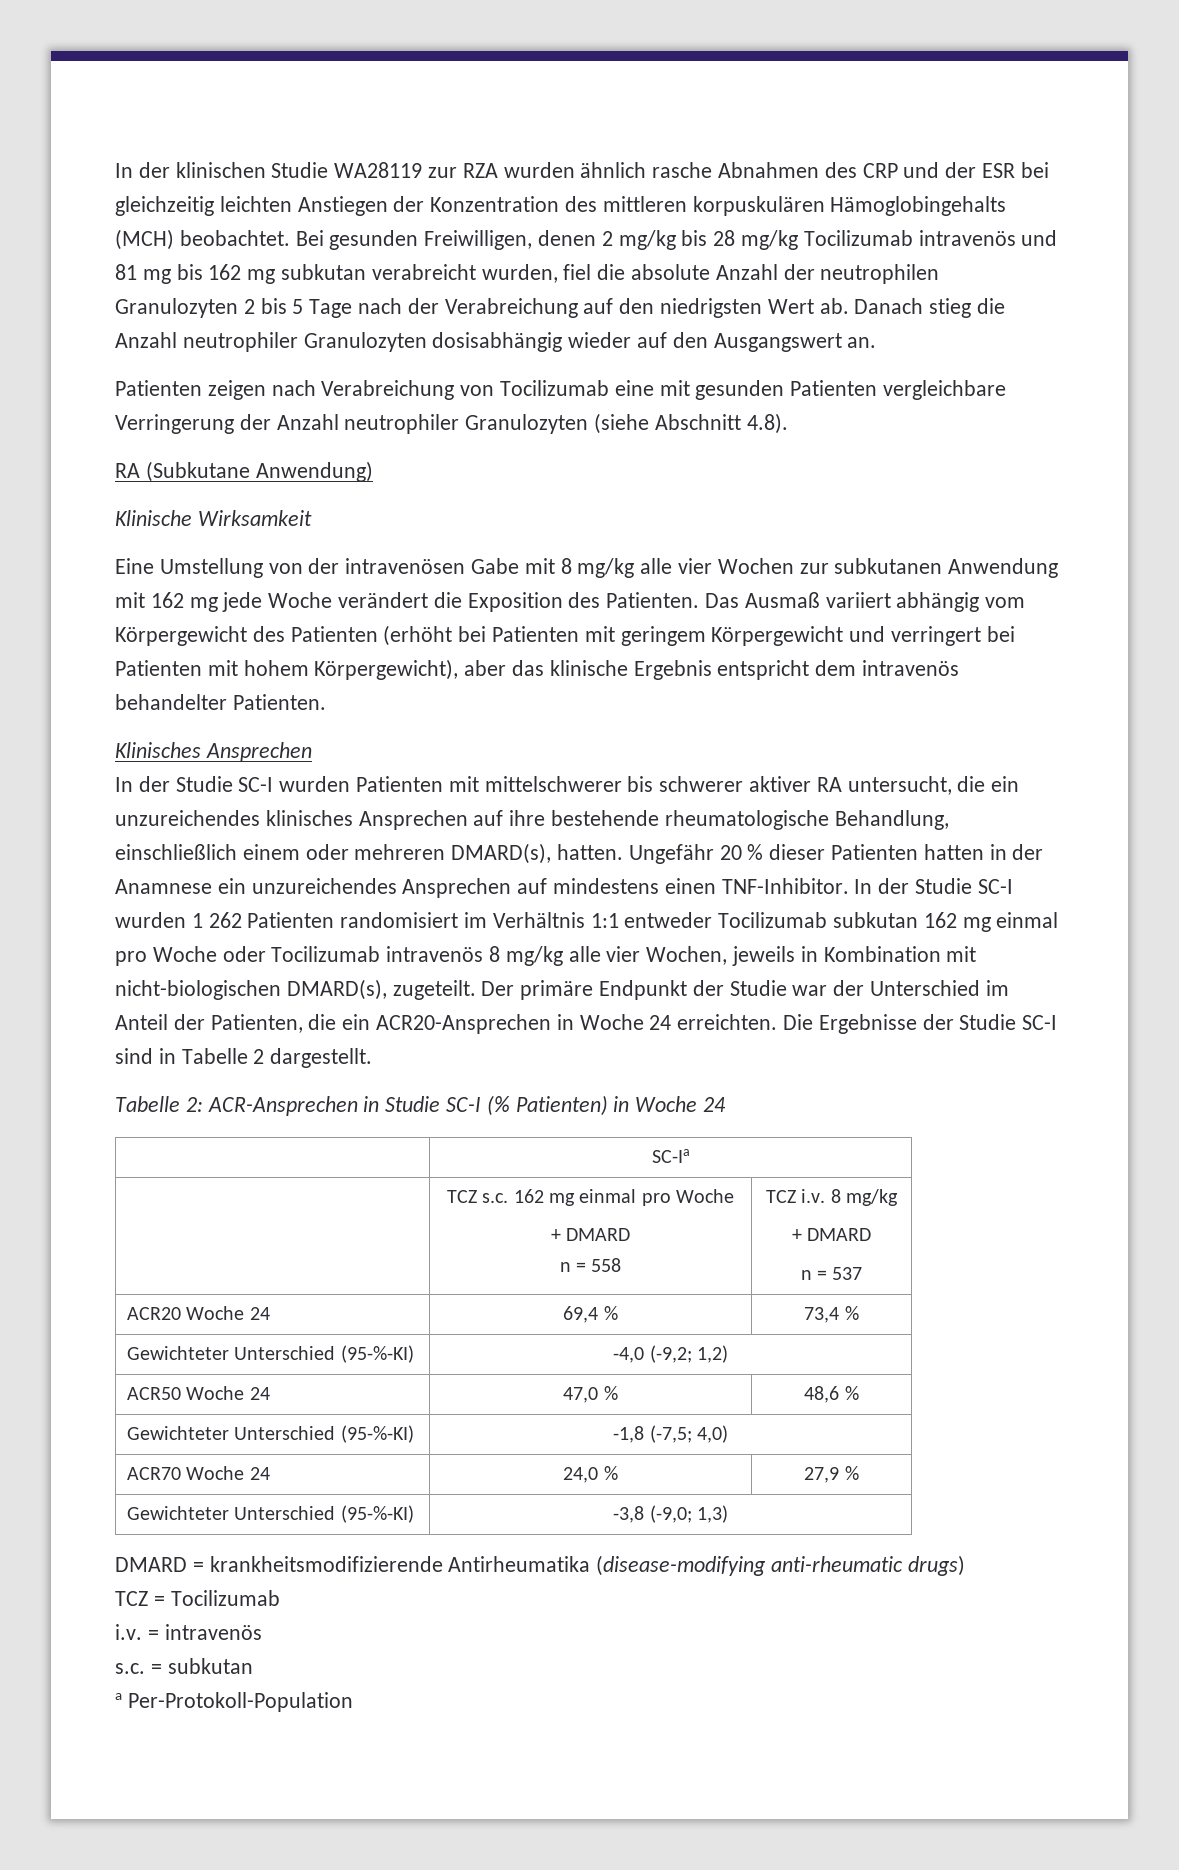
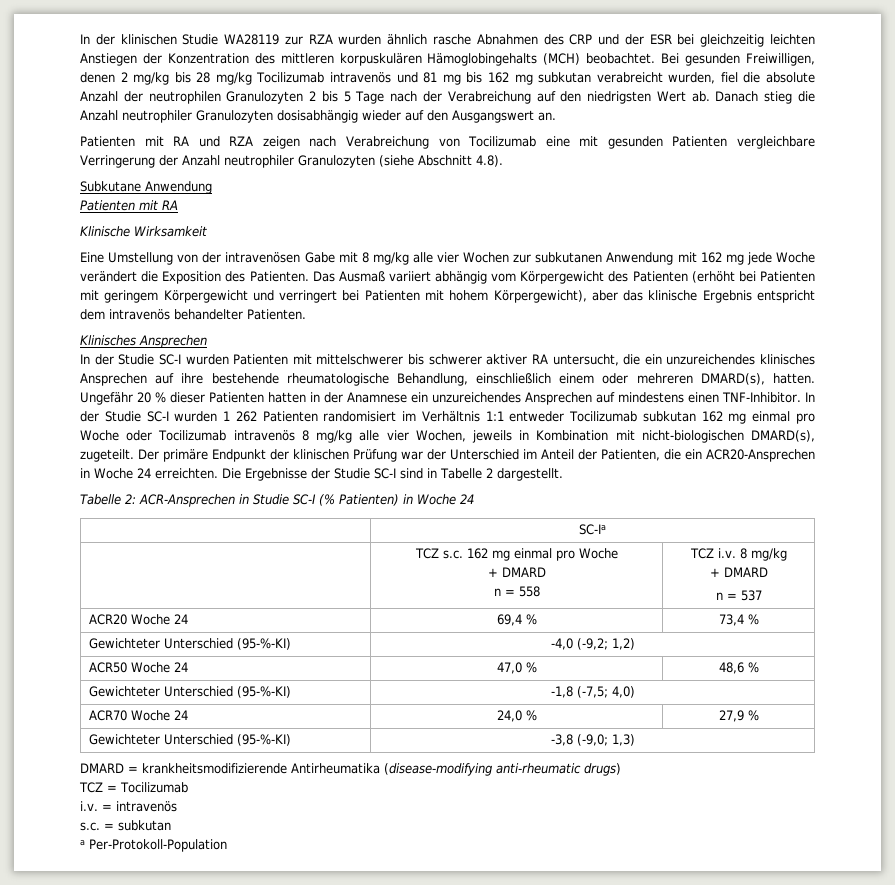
(202, 388) none -> [144,136,254,147] mit RA und RZA
[115,461,373,482] RA (Subkutane Anwendung) -> [80,181,212,194] [80,200,178,211] Subkutane Anwendung // Patienten mit RA
[729,980,787,996] Studie -> [293,449,397,462] klinischen Prüfung

